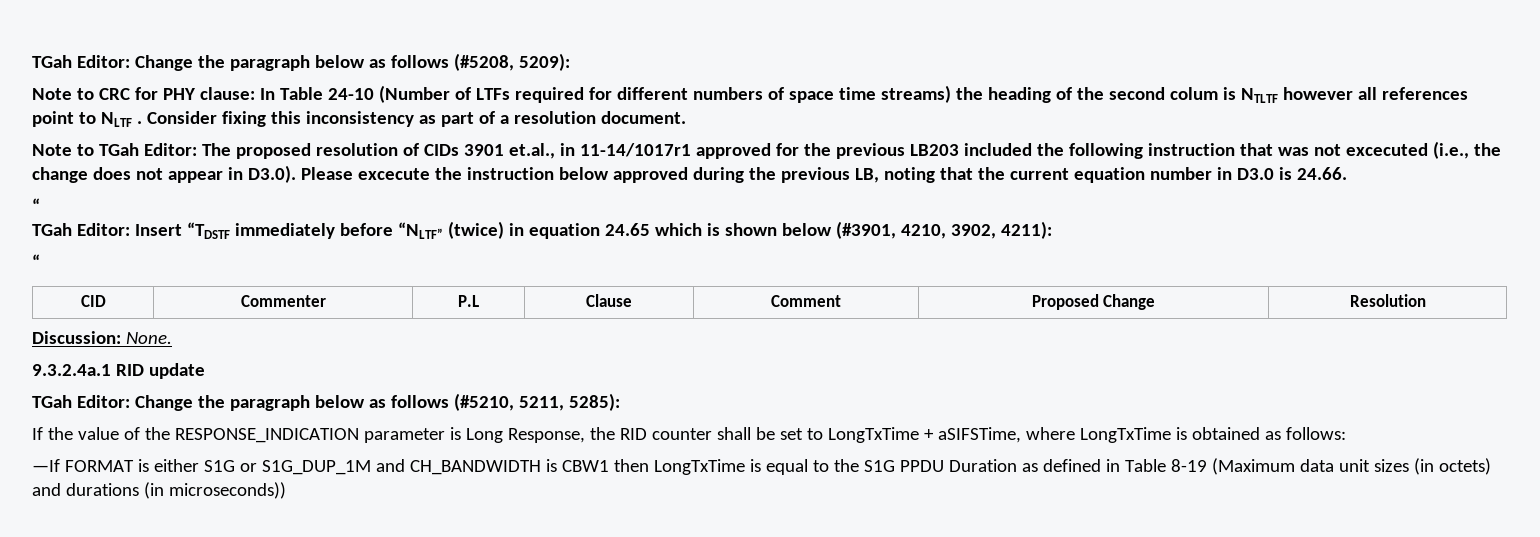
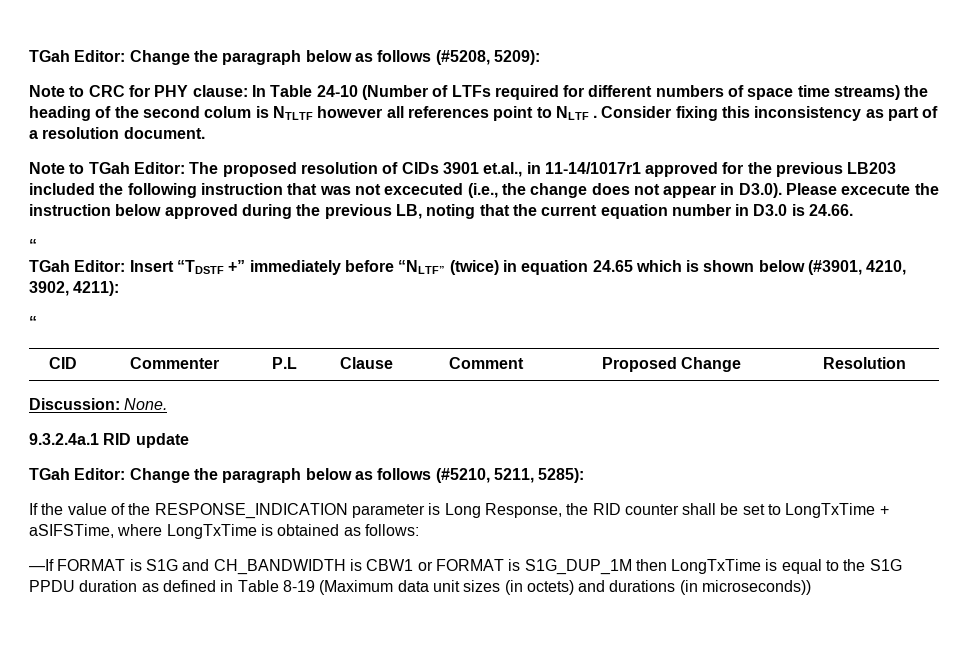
(230, 230) none -> [228,260,246,272] +”
[153,459,609,475] either S1G or S1G_DUP_1M and CH_BANDWIDTH is CBW1 -> [145,559,632,575] S1G and CH_BANDWIDTH is CBW1 or FORMAT is S1G_DUP_1M
[948,459,1017,472] Duration -> [79,580,138,592] duration

